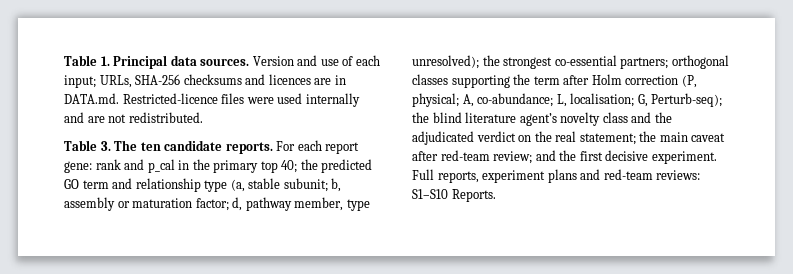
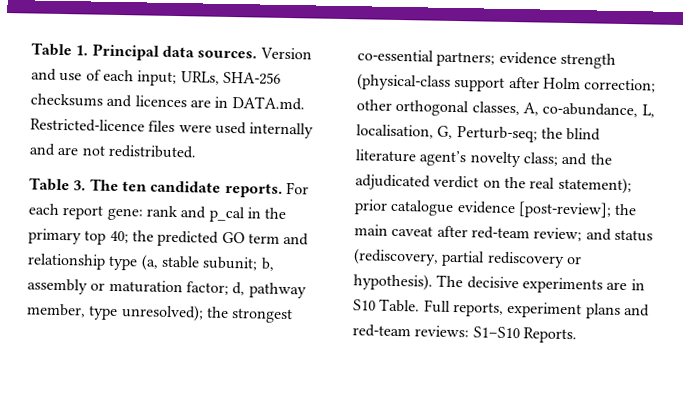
[671,55,729,69] [412,74,697,88] [412,93,723,107] orthogonal classes supporting the term after Holm correction (P, physical; A, co-abundance; L, localisation; G, Perturb-seq); -> [498,51,616,69] [357,73,657,93] [356,99,655,118] [356,124,538,143] evidence strength (physical-class support after Holm correction; other orthogonal classes, A, co-abundance, L, localisation, G, Perturb-seq;
[602,112,628,123] class -> [522,152,558,166] class;
[579,133,636,145] statement; -> [557,176,632,195] [354,199,612,219] statement); prior catalogue evidence [post-review];
[559,150,717,164] the first decisive experiment. -> [613,229,653,242] [353,248,582,268] [353,273,645,294] [353,298,421,313] status (rediscovery, partial rediscovery or hypothesis). The decisive experiments are in S10 Table.

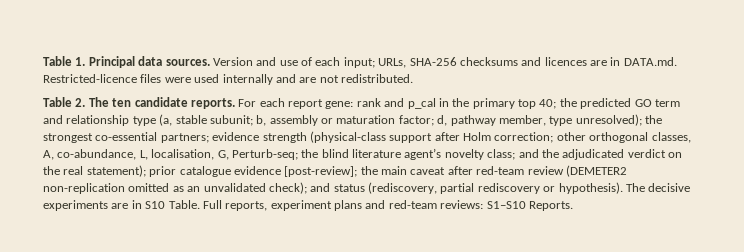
[73,180,87,191] 3. -> [75,98,86,107] 2.
[533,227,583,242] review; -> [527,165,627,177] [43,182,307,194] review (DEMETER2 non-replication omitted as an unvalidated check);

